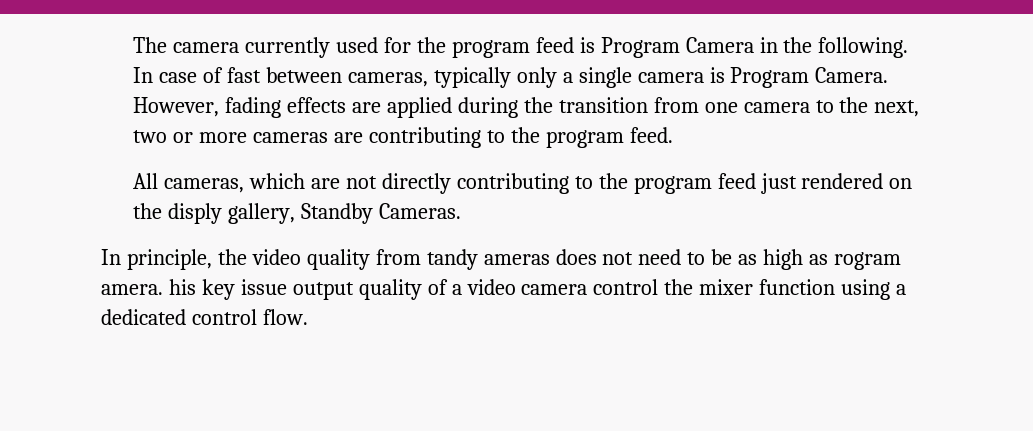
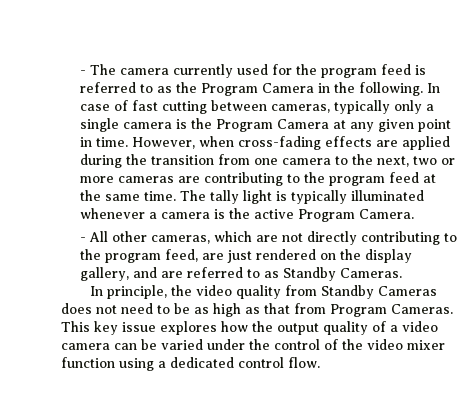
(133, 45) none -> [79,70,86,75] -
(595, 45) none -> [79,82,197,93] referred to as the
(261, 75) none -> [161,101,207,114] cutting
[730,67,889,88] [133,97,282,118] Program Camera. However, fading -> [190,118,451,132] [79,136,321,150] the Program Camera at any given point in time. However, when cross-fading
[629,127,673,143] [133,173,159,189] feed. // All -> [388,172,436,183] [79,190,424,204] [79,208,414,222] [79,231,147,242] feed at the same time. The tally light is typically illuminated whenever a camera is the active Program Camera. // - All other
[717,173,756,189] feed -> [164,249,224,262] feed, are
[168,203,296,224] disply gallery, -> [364,249,412,263] [79,267,279,281] display gallery, and are referred to as
[426,249,550,270] tandy ameras -> [320,285,437,299] Standby Cameras
[834,252,902,270] [101,279,287,300] rogram amera. his key issue -> [264,303,453,317] [61,321,273,335] that from Program Cameras. This key issue explores how the
[593,279,694,295] control the -> [114,339,403,350] can be varied under the control of the video

